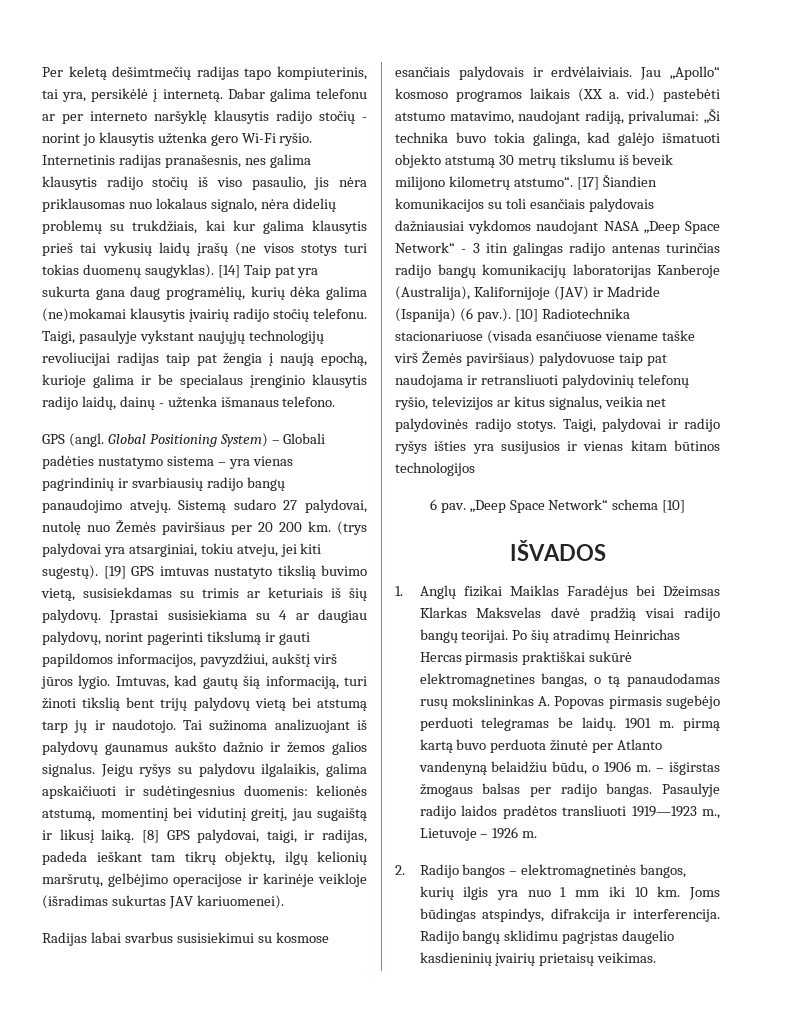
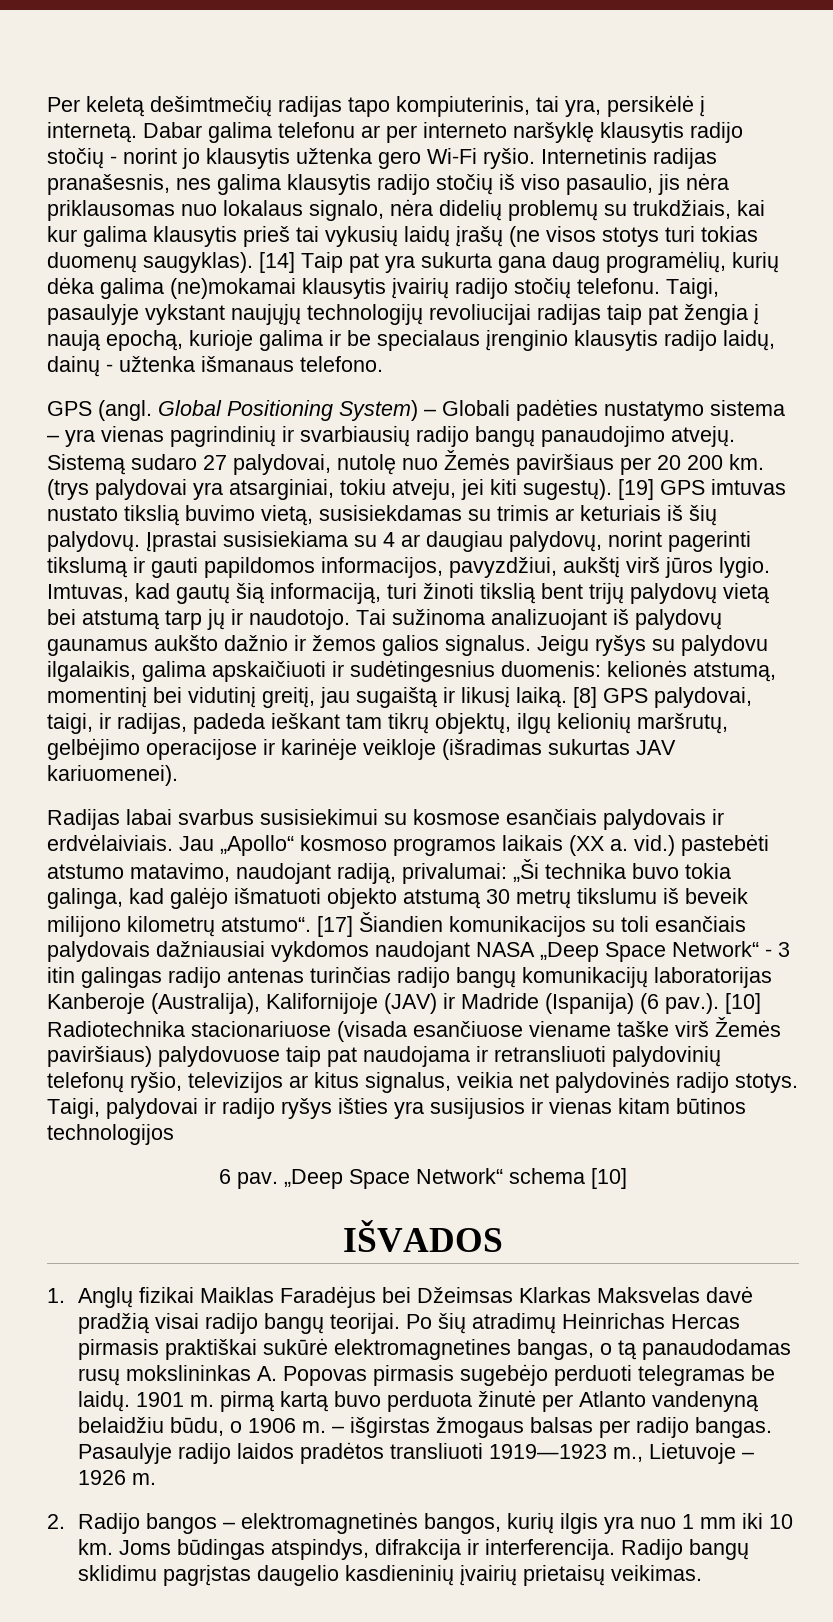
[214,567,272,579] nustatyto -> [47,506,118,521] nustato

